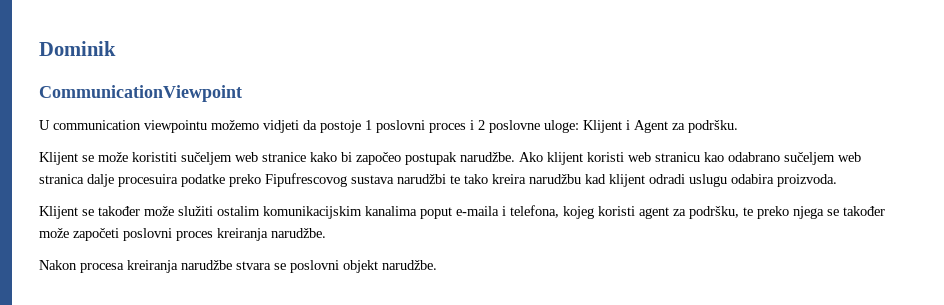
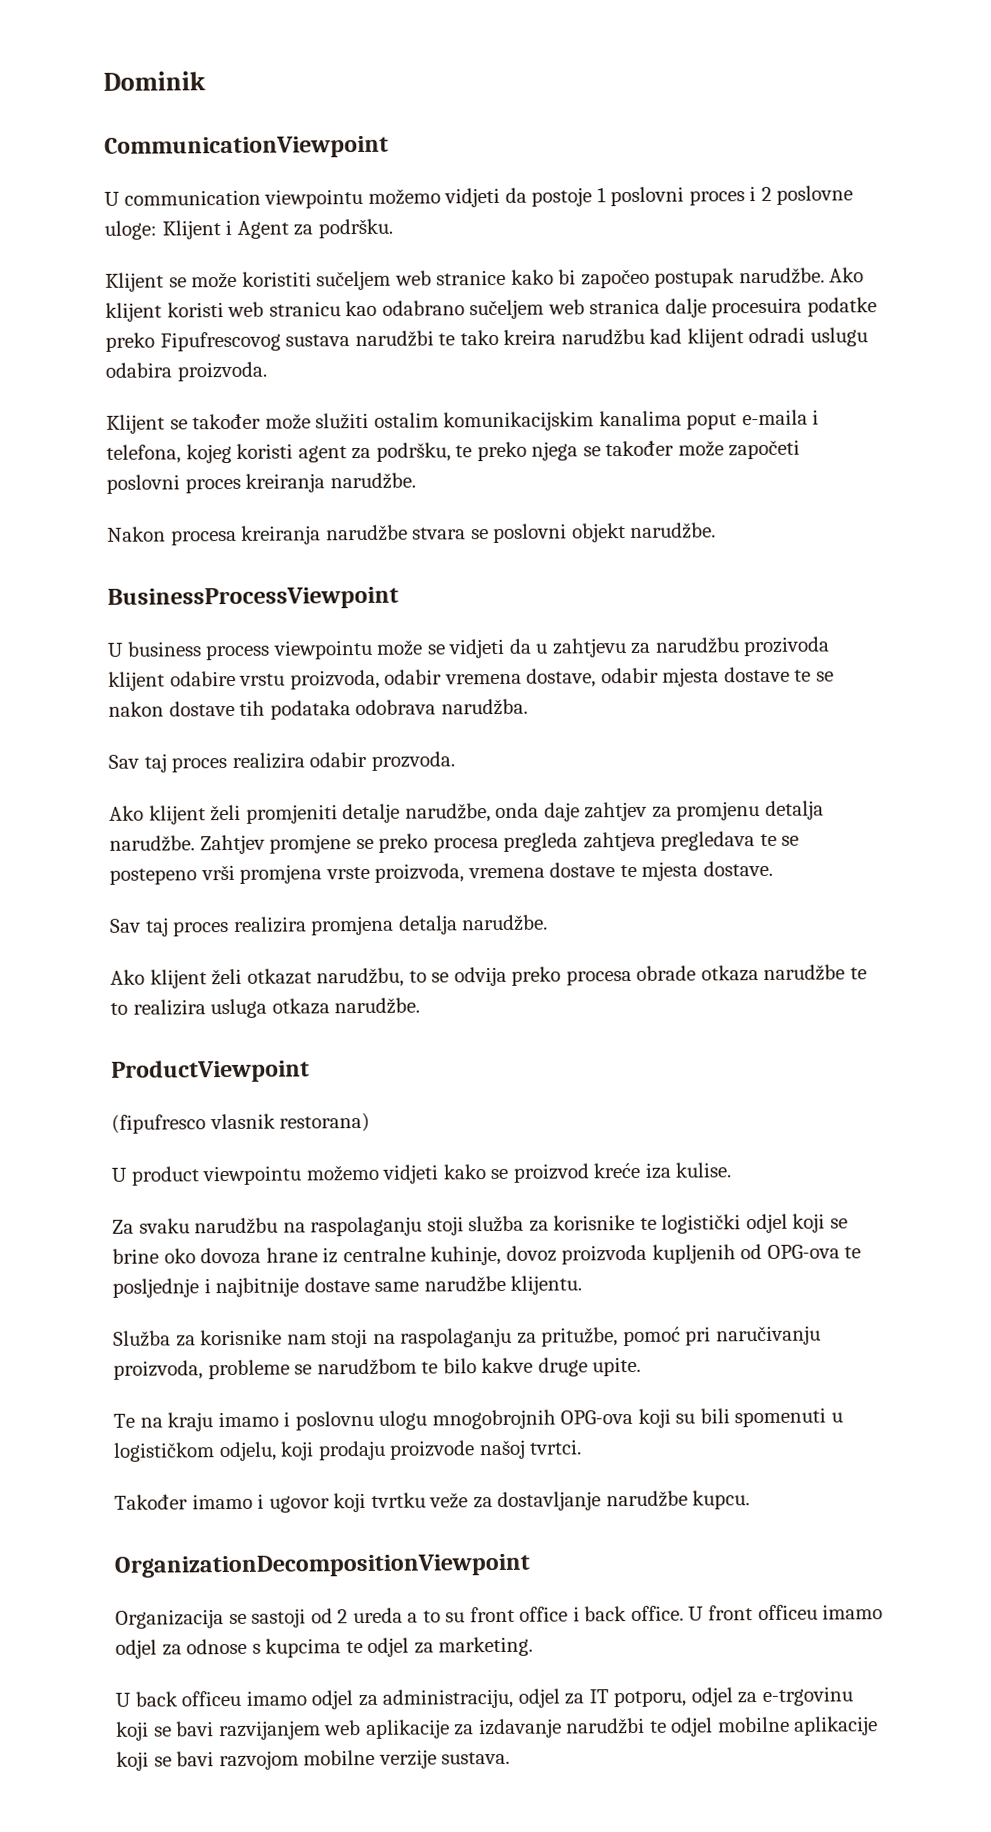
(437, 265) none -> [107,586,399,610] [107,636,831,661] [108,666,834,691] [108,698,528,720] [108,751,455,773] [109,800,824,825] [109,831,800,855] [109,860,773,885] [110,914,549,937] [110,964,867,989] [110,997,421,1019] [111,1059,310,1083] [111,1112,371,1134] [111,1162,732,1186] [112,1213,848,1237] [112,1244,862,1266] [112,1275,583,1298] [113,1325,821,1349] [113,1356,642,1380] [113,1407,843,1432] [113,1439,583,1462] [114,1490,751,1513] [114,1553,530,1578] [115,1604,884,1629] [115,1636,534,1659] [115,1686,853,1710] [116,1716,879,1741] [116,1749,511,1771] // BusinessProcessViewpoint // U business process viewpointu može se vidjeti da u zahtjevu za narudžbu prozivoda klijent odabire vrstu proizvoda, odabir vremena dostave, odabir mjesta dostave te se nakon dostave tih podataka odobrava narudžba. // Sav taj proces realizira odabir prozvoda. // Ako klijent želi promjeniti detalje narudžbe, onda daje zahtjev za promjenu detalja narudžbe. Zahtjev promjene se preko procesa pregleda zahtjeva pregledava te se postepeno vrši promjena vrste proizvoda, vremena dostave te mjesta dostave. // Sav taj proces realizira promjena detalja narudžbe. // Ako klijent želi otkazat narudžbu, to se odvija preko procesa obrade otkaza narudžbe te to realizira usluga otkaza narudžbe. // ProductViewpoint // (fipufresco vlasnik restorana) // U product viewpointu možemo vidjeti kako se proizvod kreće iza kulise. // Za svaku narudžbu na raspolaganju stoji služba za korisnike te logistički odjel koji se brine oko dovoza hrane iz centralne kuhinje, dovoz proizvoda kupljenih od OPG-ova te posljednje i najbitnije dostave same narudžbe klijentu. // Služba za korisnike nam stoji na raspolaganju za pritužbe, pomoć pri naručivanju proizvoda, probleme se narudžbom te bilo kakve druge upite. // Te na kraju imamo i poslovnu ulogu mnogobrojnih OPG-ova koji su bili spomenuti u logističkom odjelu, koji prodaju proizvode našoj tvrtci. // Također imamo i ugovor koji tvrtku veže za dostavljanje narudžbe kupcu. // OrganizationDecompositionViewpoint // Organizacija se sastoji od 2 ureda a to su front office i back office. U front officeu imamo odjel za odnose s kupcima te odjel za marketing. // U back officeu imamo odjel za administraciju, odjel za IT potporu, odjel za e-trgovinu koji se bavi razvijanjem web aplikacije za izdavanje narudžbi te odjel mobilne aplikacije koji se bavi razvojom mobilne verzije sustava.

